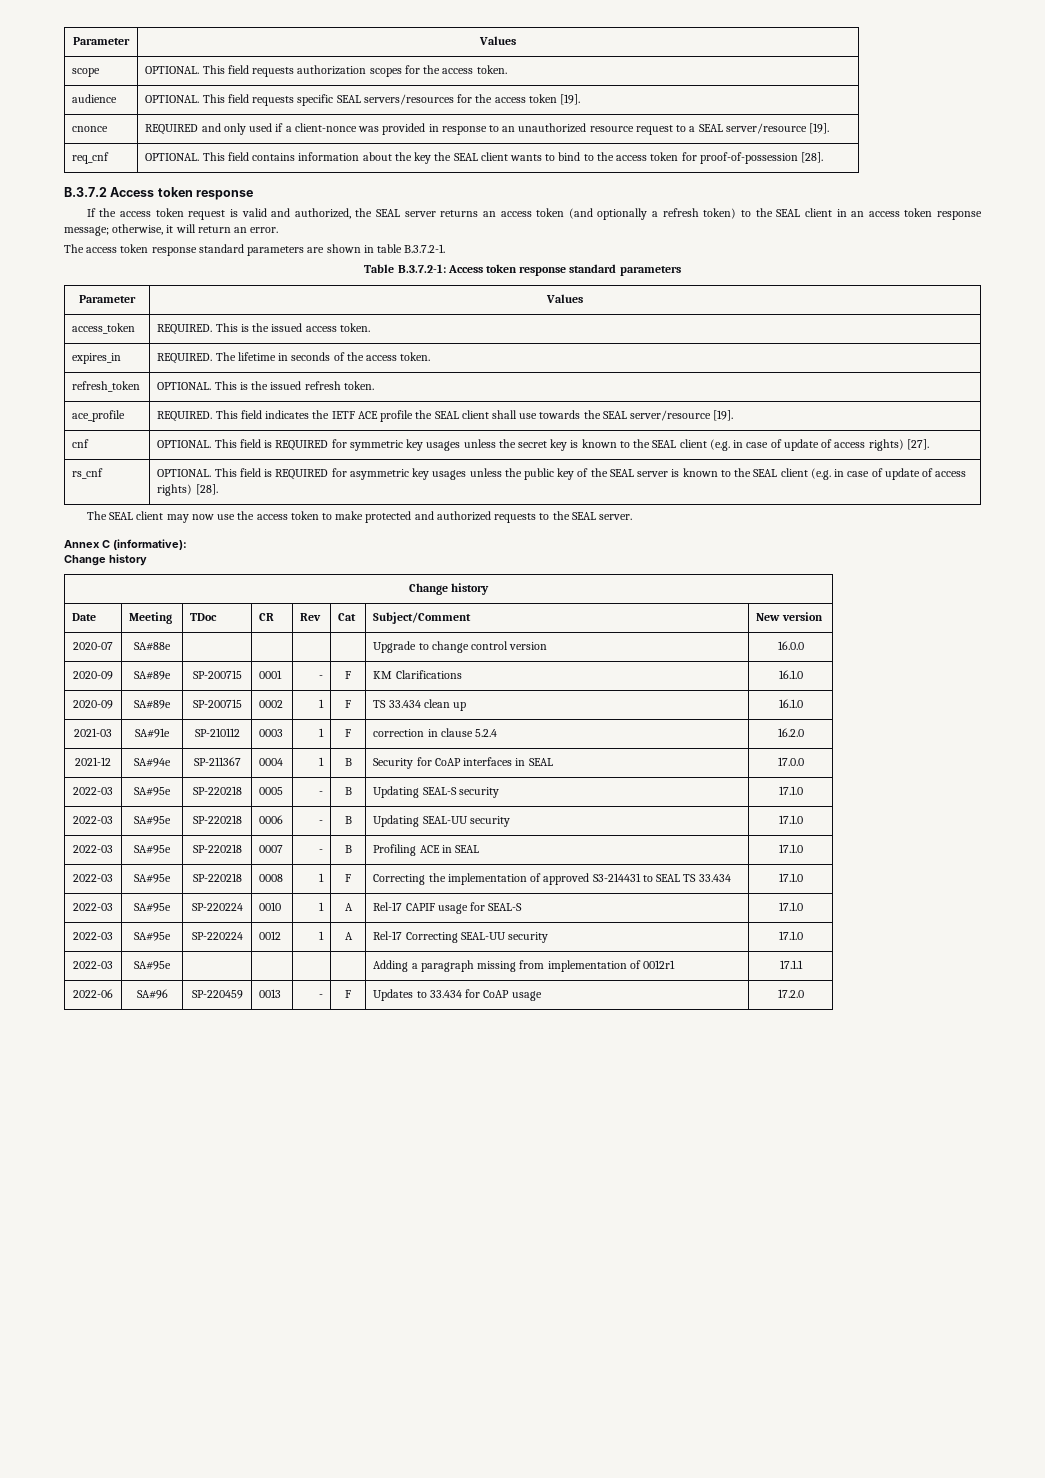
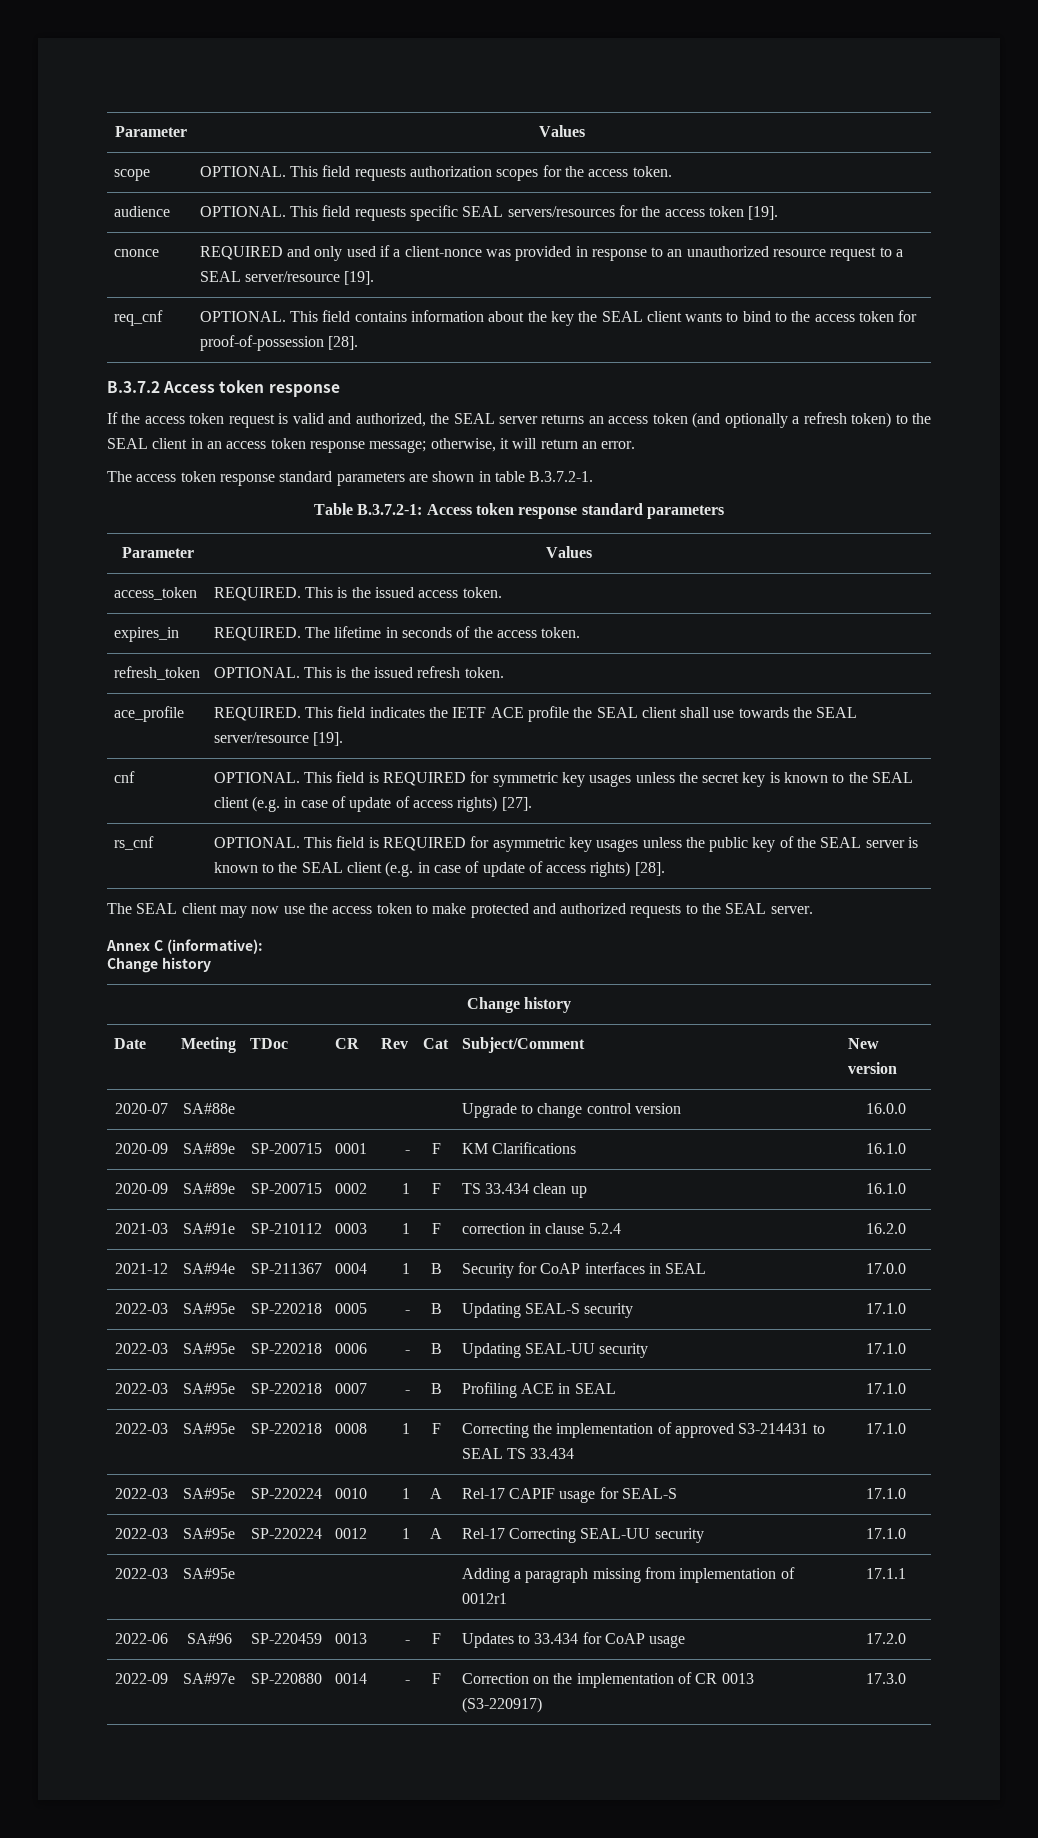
(804, 993) none -> [114,1673,168,1684] [183,1673,235,1684] [250,1673,322,1684] [334,1673,367,1684] [405,1680,411,1684] [431,1673,441,1684] [461,1672,754,1688] [461,1697,542,1713] [866,1673,906,1684] // 2022-09 | SA#97e | SP-220880 | 0014 | - | F | Correction on the implementation of CR 0013 (S3-220917) | 17.3.0

